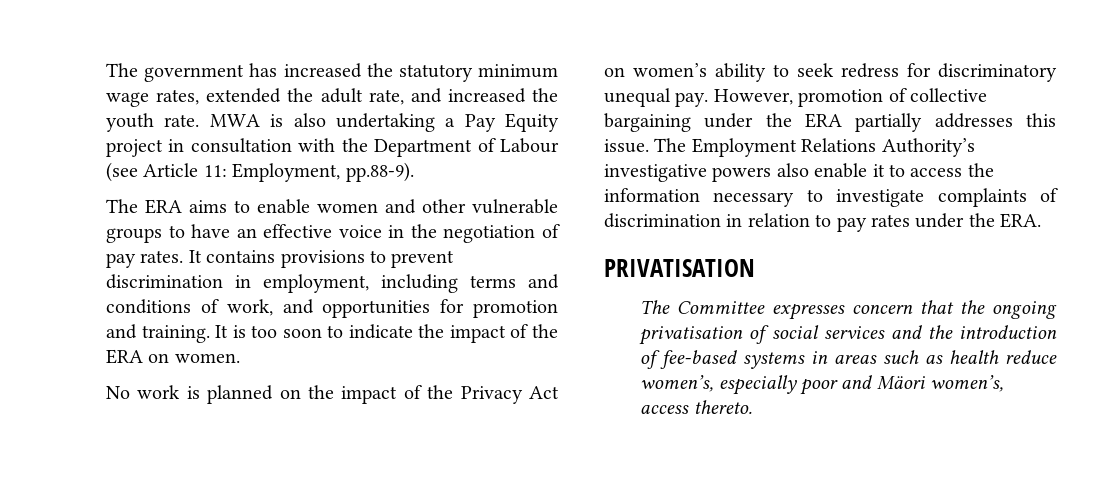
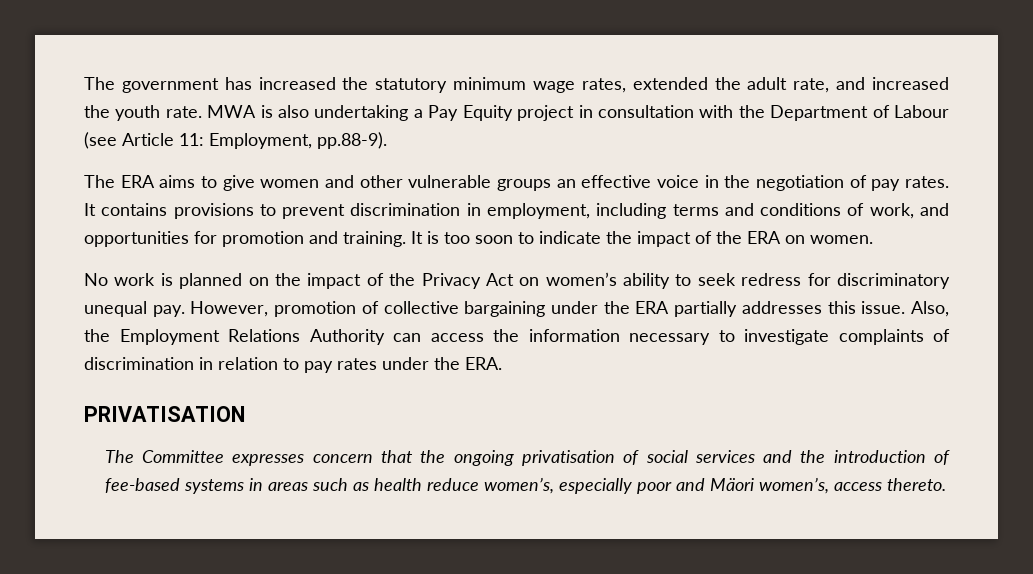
[257,199,310,214] enable -> [222,175,255,191] give
[168,224,231,238] to have -> (551, 185) none
[654,138,975,157] [604,163,905,182] The Employment Relations Authority’s investigative powers also enable it to -> [910,301,949,317] [84,329,421,345] Also, the Employment Relations Authority can

